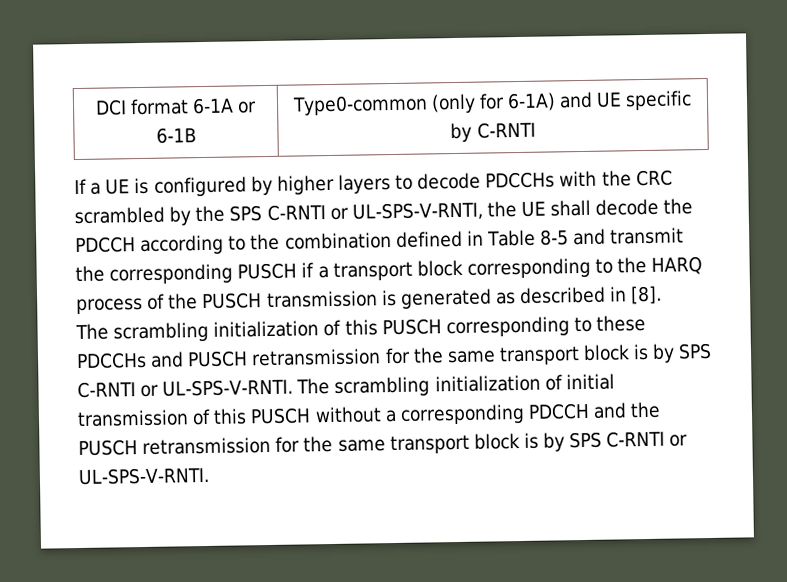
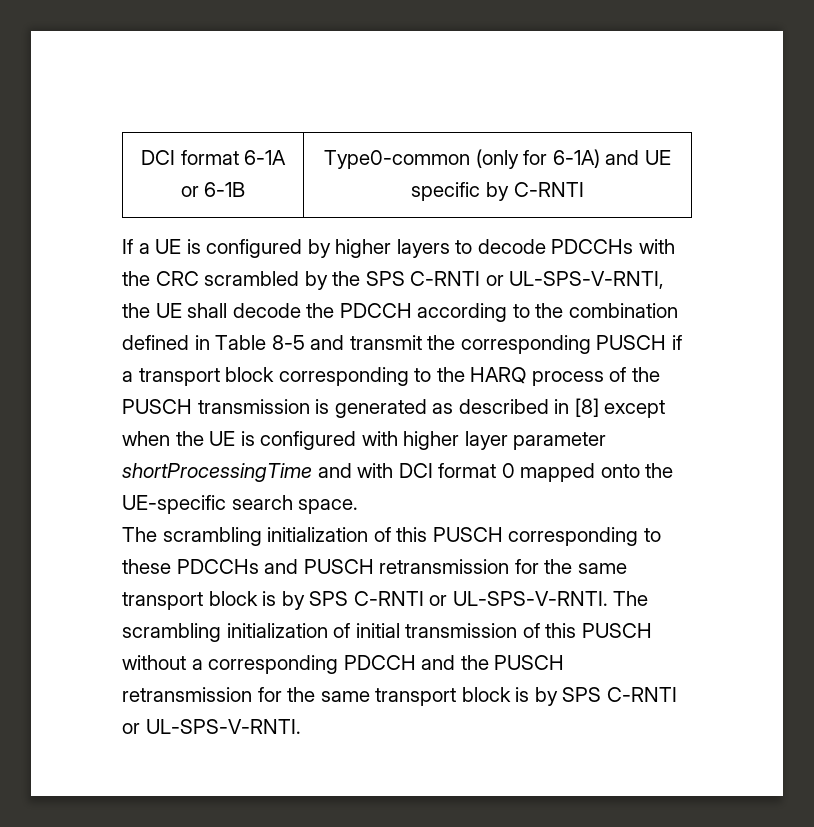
[630,285,663,305] [8]. -> [574,398,666,418] [122,431,607,450] [122,463,674,482] [122,495,359,514] [8] except when the UE is configured with higher layer parameter shortProcessingTime and with DCI format 0 mapped onto the UE-specific search space.

